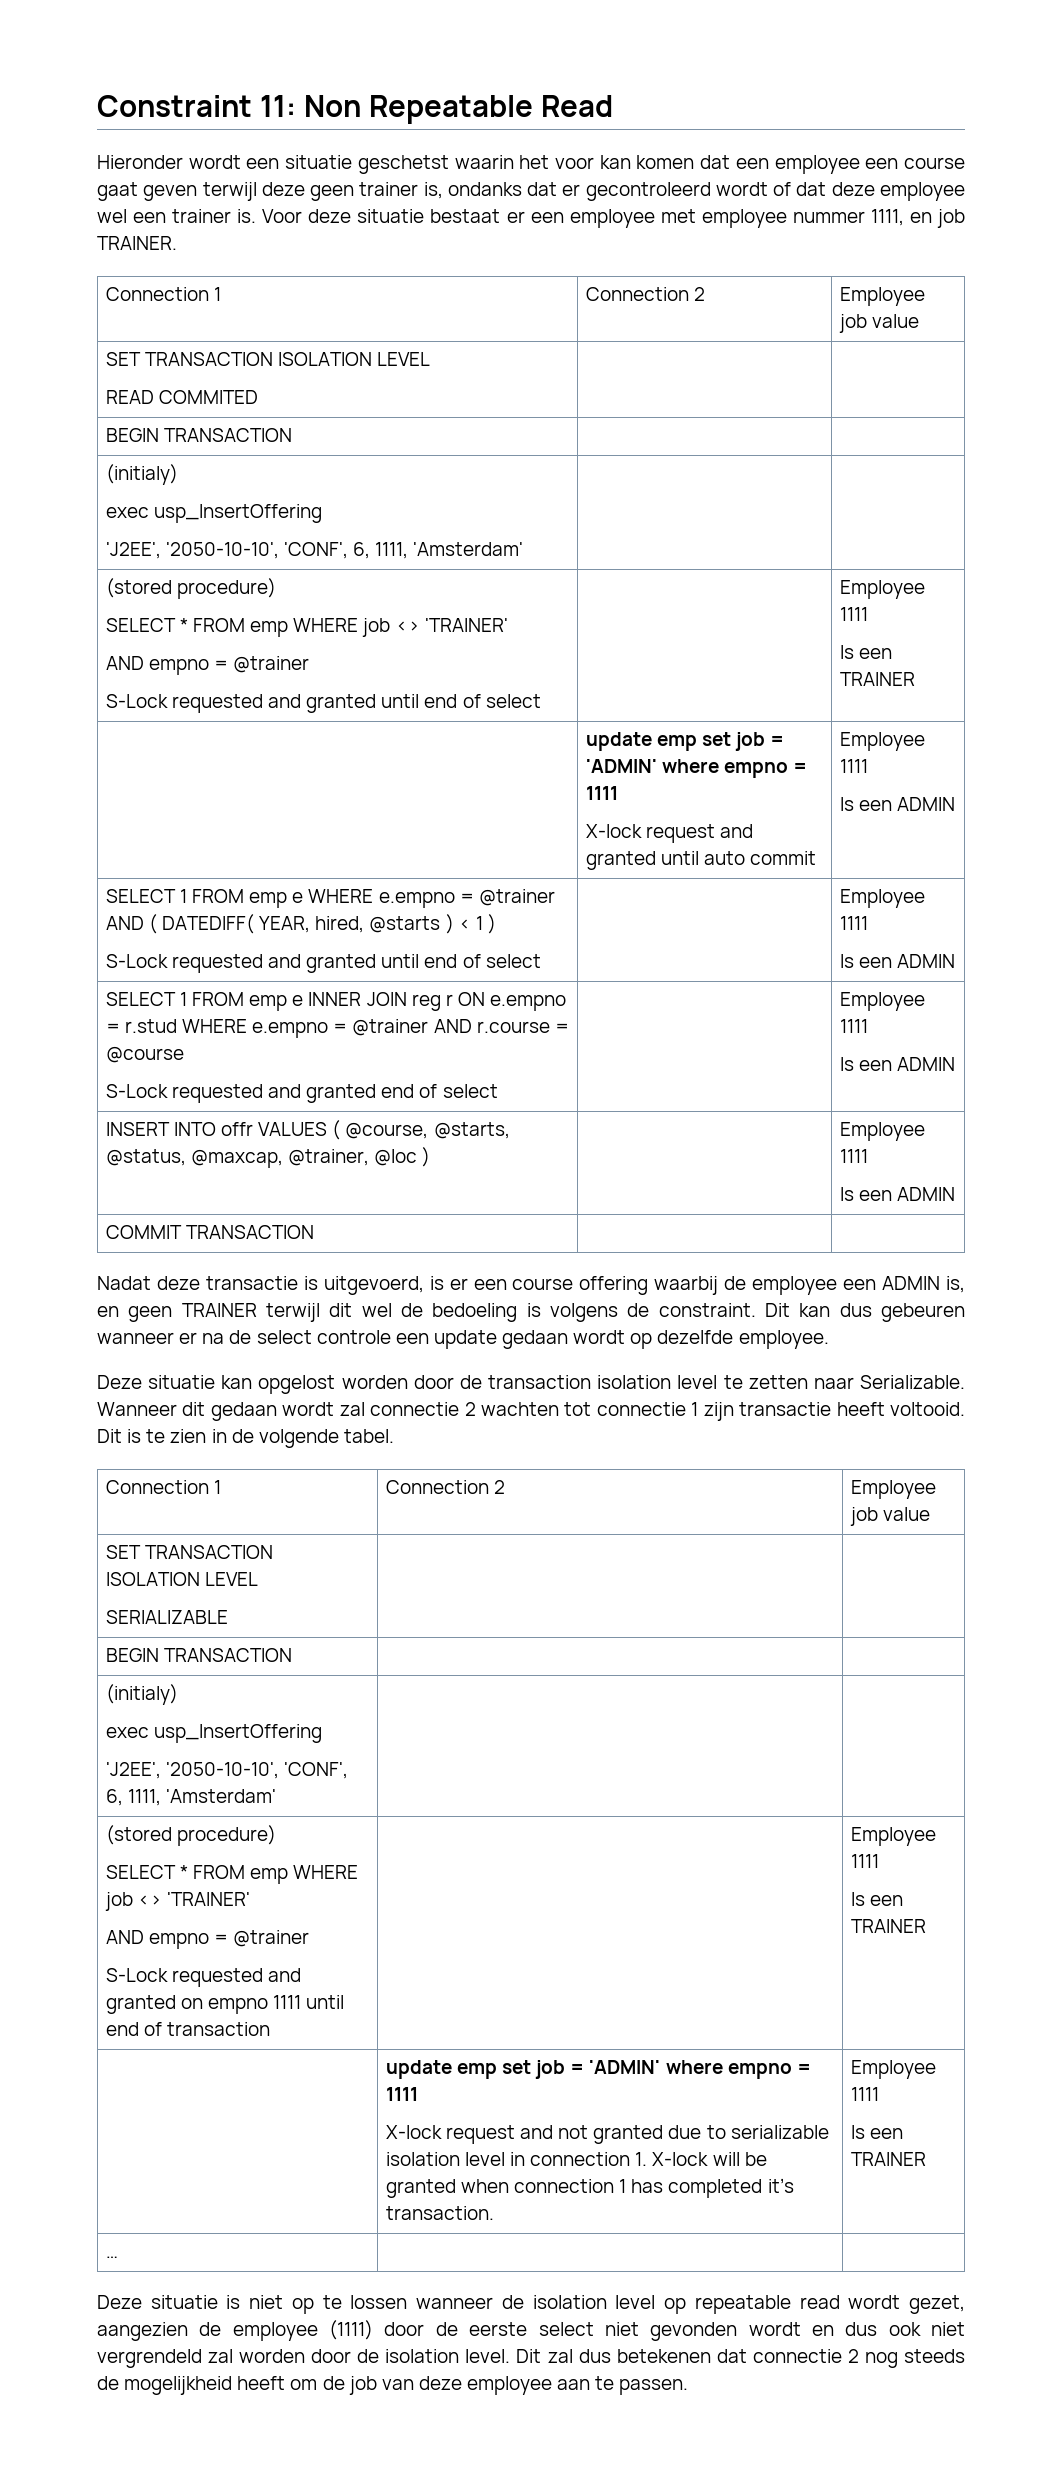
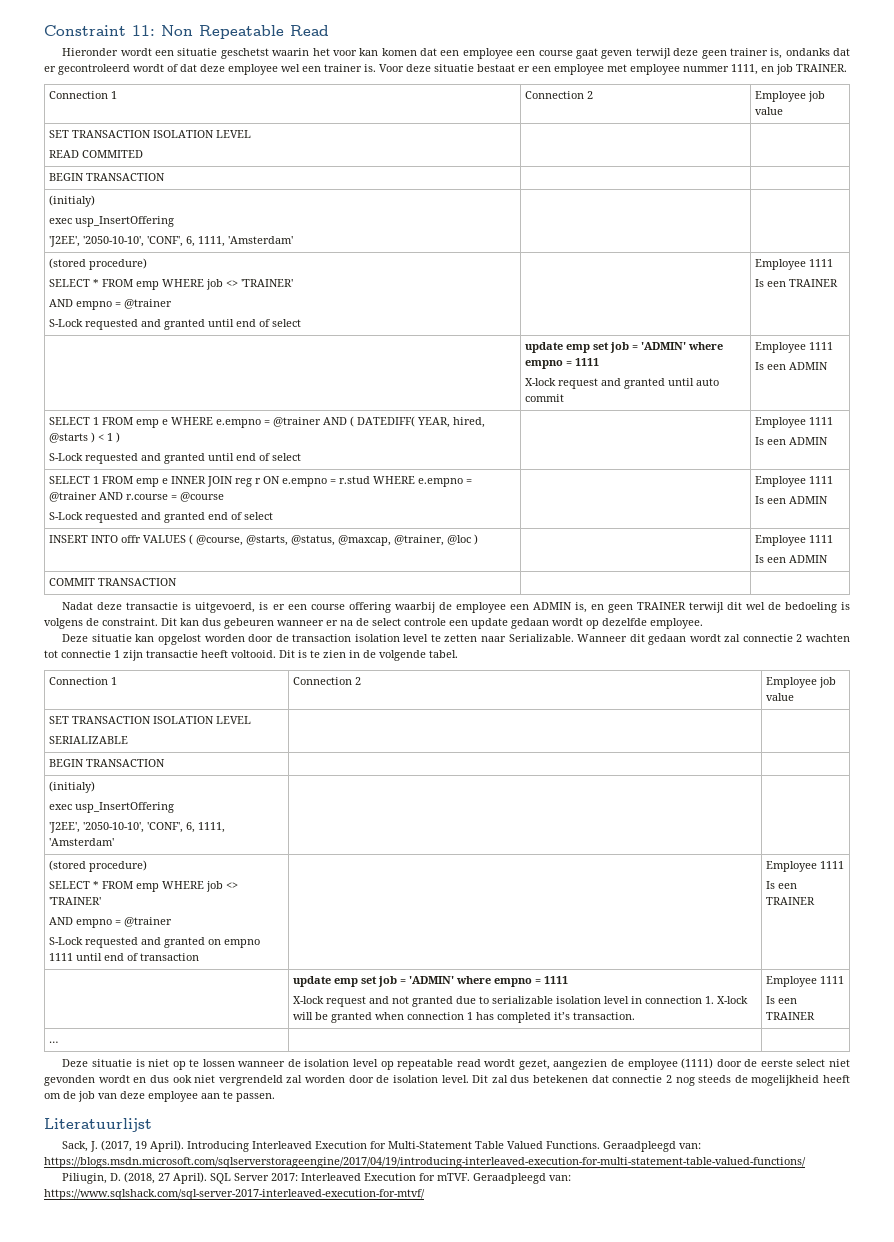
(689, 2387) none -> [44,1118,152,1132] [62,1140,702,1152] [44,1157,806,1168] [62,1172,572,1184] [44,1189,425,1200] // Literatuurlijst // Sack, J. (2017, 19 April). Introducing Interleaved Execution for Multi-Statement Table Valued Functions. Geraadpleegd van: https://blogs.msdn.microsoft.com/sqlserverstorageengine/2017/04/19/introducing-interleaved-execution-for-multi-statement-table-valued-functions/ // Piliugin, D. (2018, 27 April). SQL Server 2017: Interleaved Execution for mTVF. Geraadpleegd van: https://www.sqlshack.com/sql-server-2017-interleaved-execution-for-mtvf/

